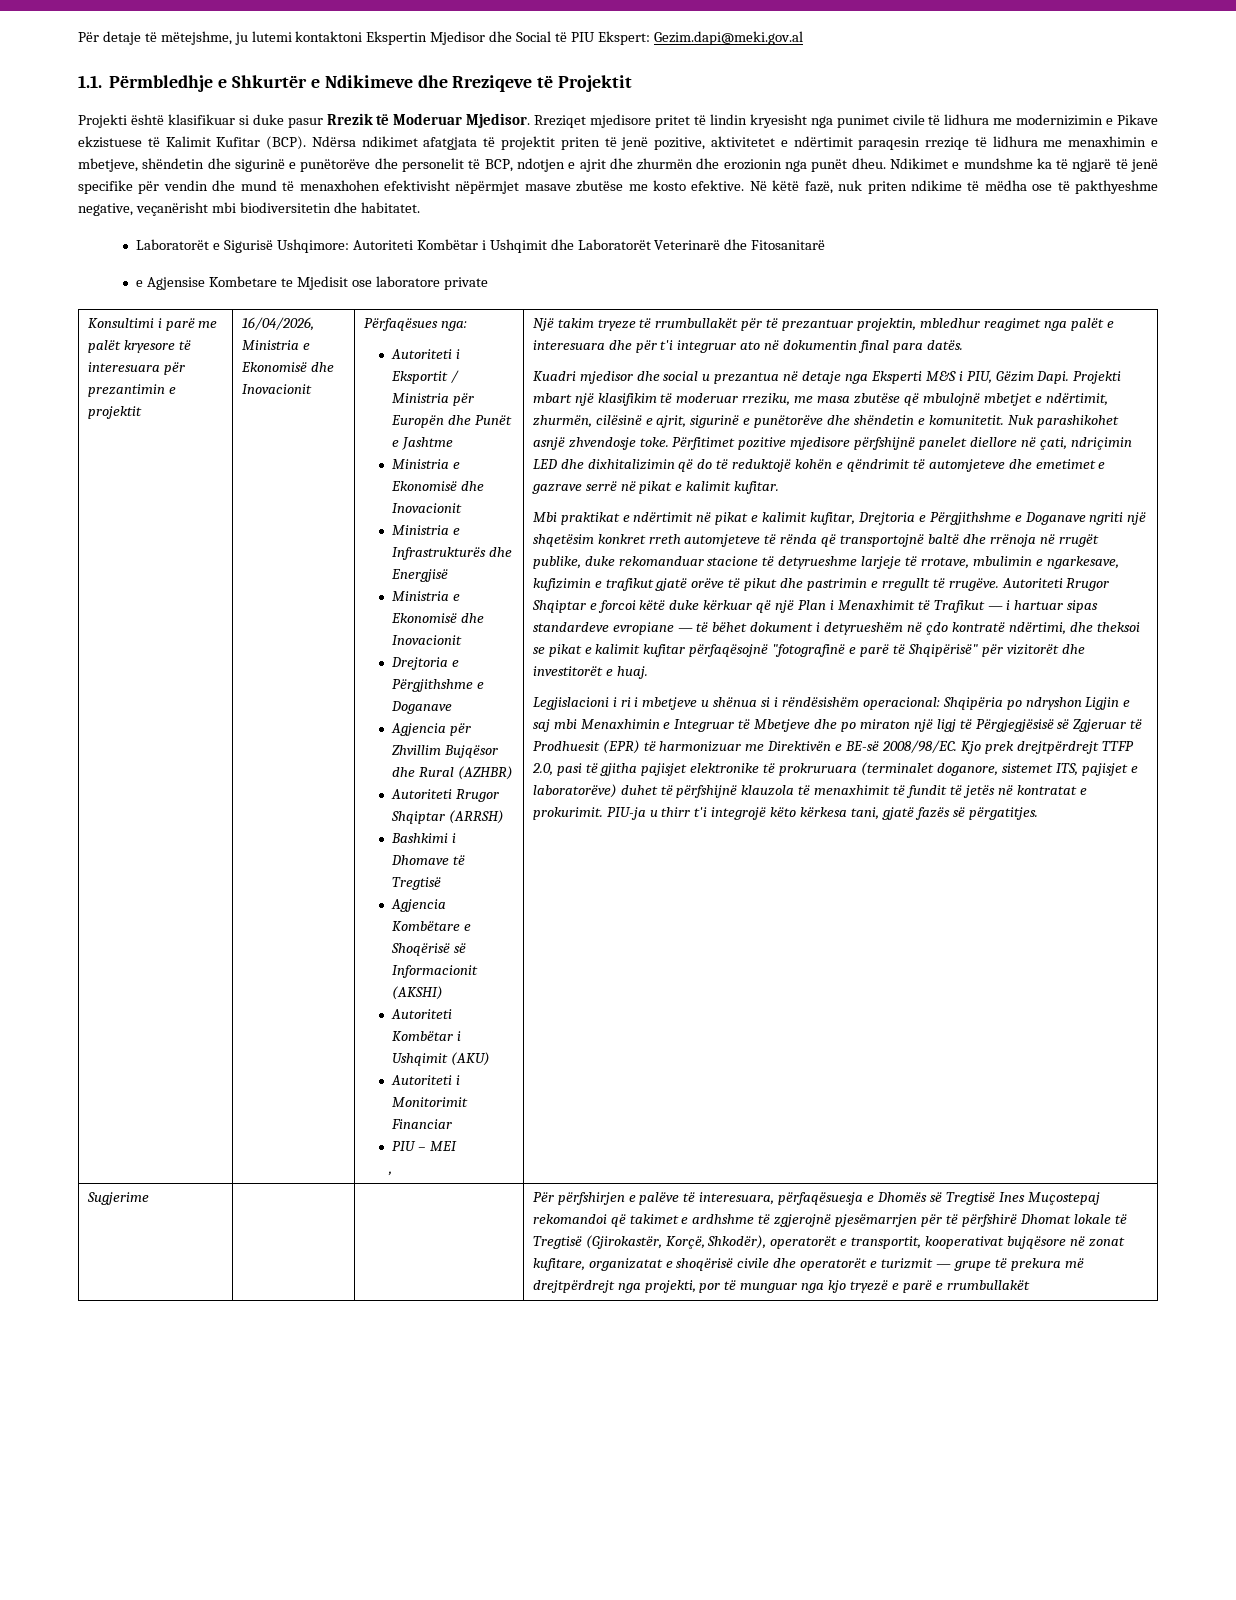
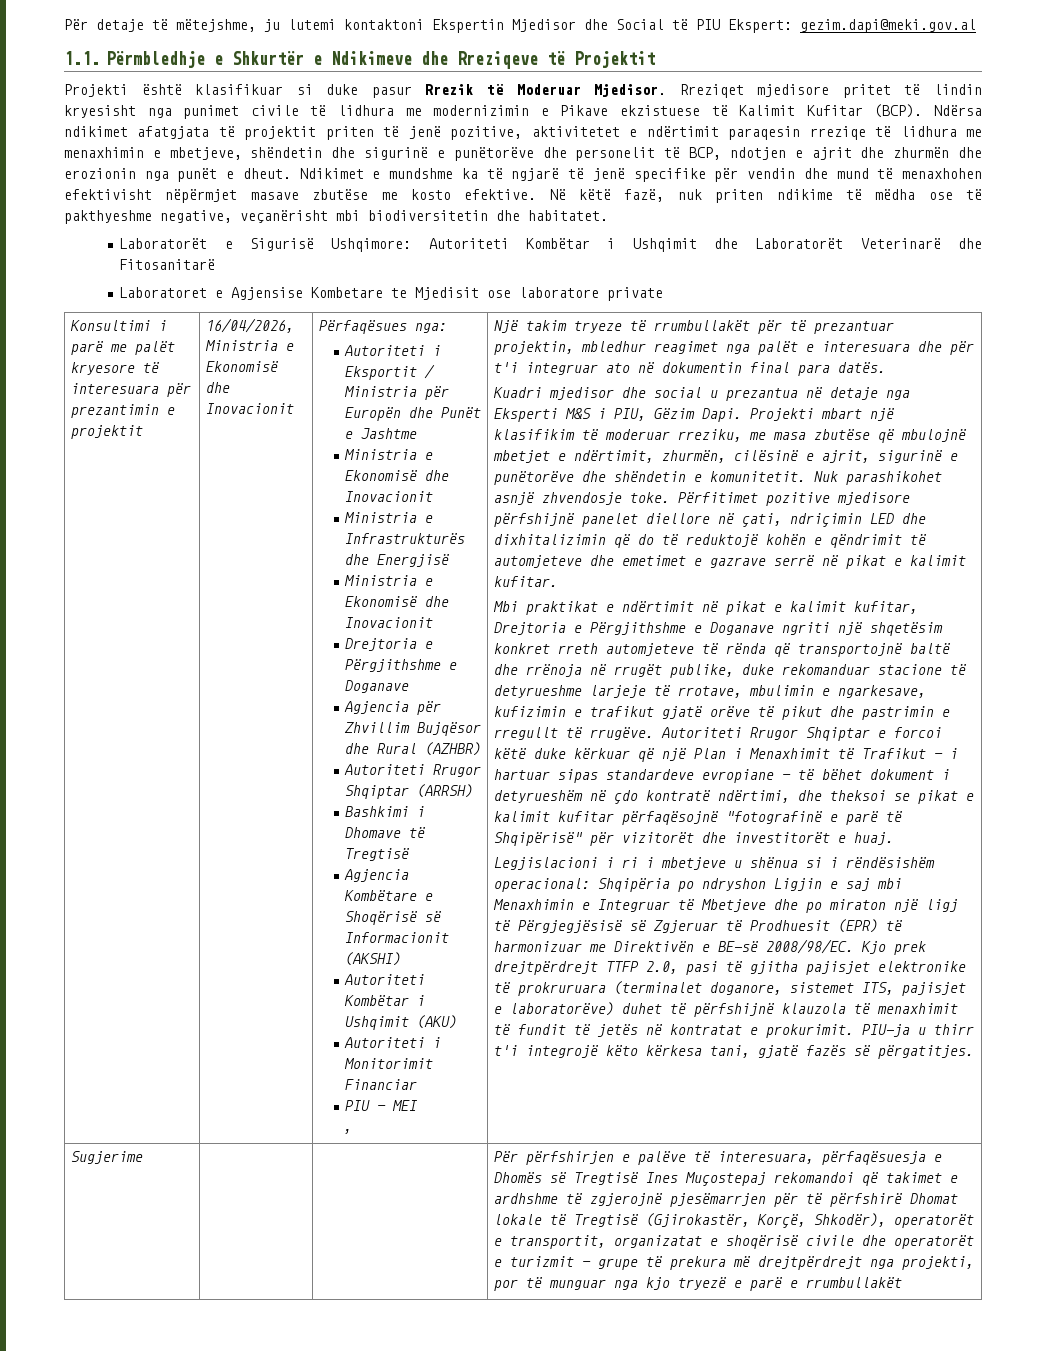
[653,31,803,45] Gezim.dapi@meki.gov.al -> [800,19,976,33] gezim.dapi@meki.gov.al
[851,158,886,169] dheu. -> [226,168,291,179] e dheut.
(826, 245) none -> [119,287,208,298] Laboratoret
[925,1236,1125,1249] [532,1258,585,1271] kooperativat bujqësore në zonat kufitare, -> (606, 1242) none

